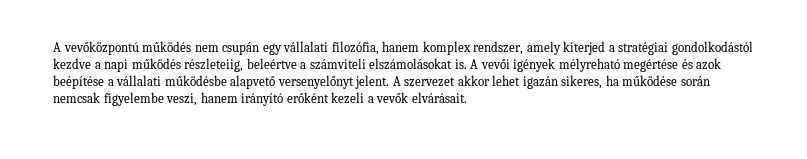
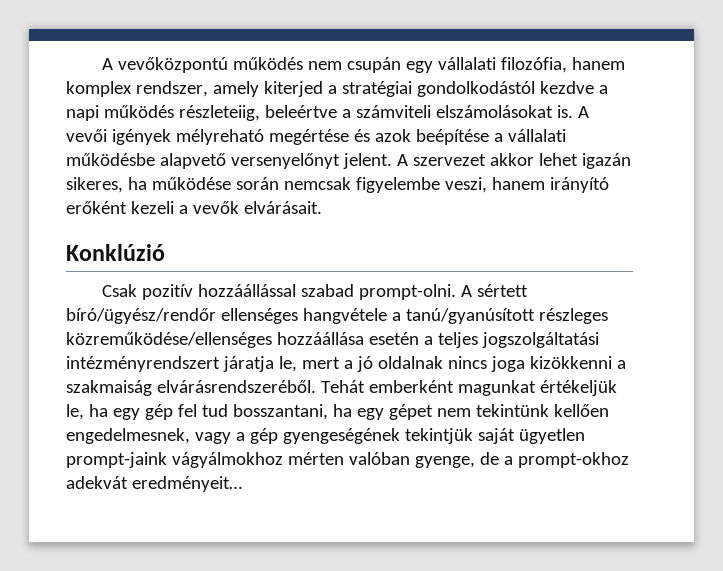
(467, 97) none -> [66,244,165,261] [102,284,529,300] [66,308,608,324] [66,332,599,348] [66,356,626,372] [66,380,617,396] [66,404,609,420] [66,428,585,444] [66,452,629,468] [66,476,242,492] // Konklúzió // Csak pozitív hozzáállással szabad prompt-olni. A sértett bíró/ügyész/rendőr ellenséges hangvétele a tanú/gyanúsított részleges közreműködése/ellenséges hozzáállása esetén a teljes jogszolgáltatási intézményrendszert járatja le, mert a jó oldalnak nincs joga kizökkenni a szakmaiság elvárásrendszeréből. Tehát emberként magunkat értékeljük le, ha egy gép fel tud bosszantani, ha egy gépet nem tekintünk kellően engedelmesnek, vagy a gép gyengeségének tekintjük saját ügyetlen prompt-jaink vágyálmokhoz mérten valóban gyenge, de a prompt-okhoz adekvát eredményeit…

